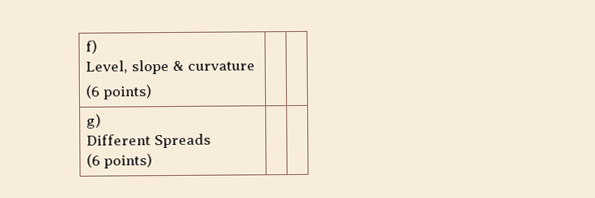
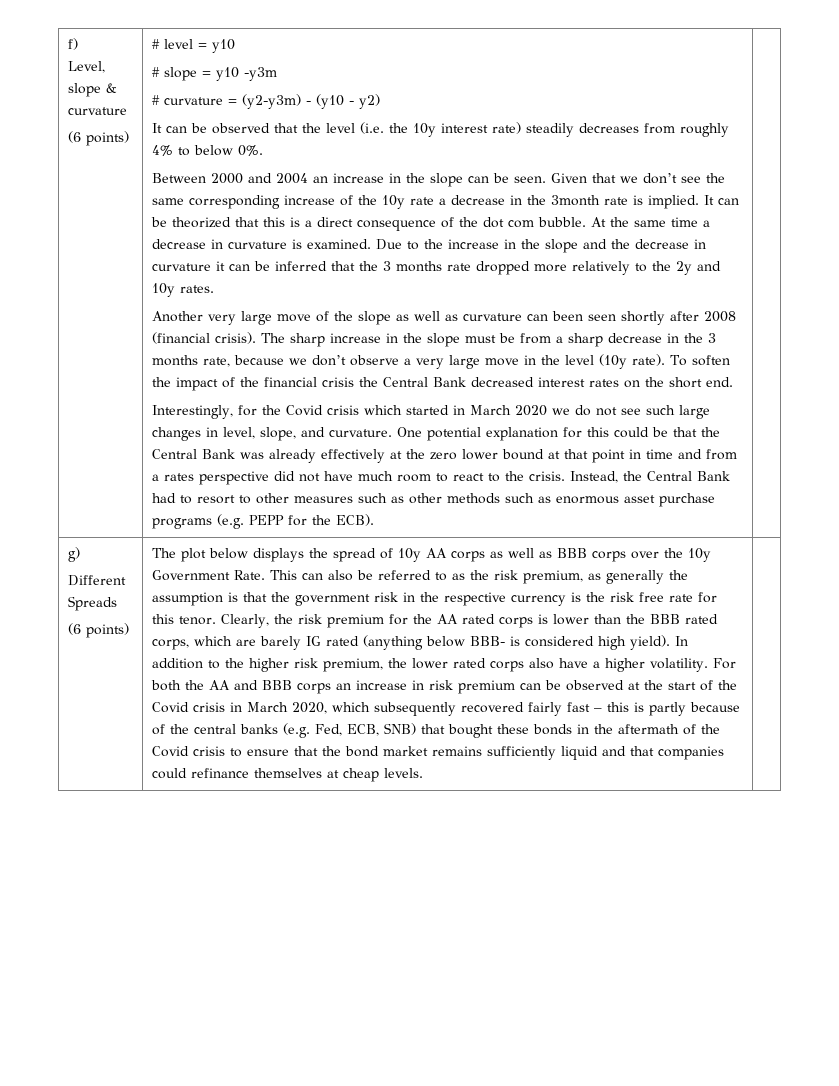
(152, 92) none -> [152,39,236,53] [152,67,278,81] [152,94,381,109] [152,122,730,137] [152,145,264,156] [152,173,726,187] [152,195,740,209] [151,217,711,231] [152,239,707,253] [152,261,722,275] [152,283,215,297] [152,311,737,325] [152,332,717,347] [152,354,731,369] [152,377,734,391] [152,405,711,419] [152,427,721,441] [152,449,738,463] [152,471,731,485] [152,493,716,507] [152,514,375,529] # level = y10 // # slope = y10 -y3m // # curvature = (y2-y3m) - (y10 - y2) // It can be observed that the level (i.e. the 10y interest rate) steadily decreases from roughly 4% to below 0%. // Between 2000 and 2004 an increase in the slope can be seen. Given that we don’t see the same corresponding increase of the 10y rate a decrease in the 3month rate is implied. It can be theorized that this is a direct consequence of the dot com bubble. At the same time a decrease in curvature is examined. Due to the increase in the slope and the decrease in curvature it can be inferred that the 3 months rate dropped more relatively to the 2y and 10y rates. // Another very large move of the slope as well as curvature can been seen shortly after 2008 (financial crisis). The sharp increase in the slope must be from a sharp decrease in the 3 months rate, because we don’t observe a very large move in the level (10y rate). To soften the impact of the financial crisis the Central Bank decreased interest rates on the short end. // Interestingly, for the Covid crisis which started in March 2020 we do not see such large changes in level, slope, and curvature. One potential explanation for this could be that the Central Bank was already effectively at the zero lower bound at that point in time and from a rates perspective did not have much room to react to the crisis. Instead, the Central Bank had to resort to other measures such as other methods such as enormous asset purchase programs (e.g. PEPP for the ECB).
(153, 161) none -> [152,548,712,562] [152,570,689,584] [152,592,718,606] [152,614,719,628] [152,635,689,650] [152,658,737,672] [151,680,738,694] [152,702,741,716] [152,723,721,738] [152,746,725,760] [152,768,424,782] The plot below displays the spread of 10y AA corps as well as BBB corps over the 10y Government Rate. This can also be referred to as the risk premium, as generally the assumption is that the government risk in the respective currency is the risk free rate for this tenor. Clearly, the risk premium for the AA rated corps is lower than the BBB rated corps, which are barely IG rated (anything below BBB- is considered high yield). In addition to the higher risk premium, the lower rated corps also have a higher volatility. For both the AA and BBB corps an increase in risk premium can be observed at the start of the Covid crisis in March 2020, which subsequently recovered fairly fast – this is partly because of the central banks (e.g. Fed, ECB, SNB) that bought these bonds in the aftermath of the Covid crisis to ensure that the bond market remains sufficiently liquid and that companies could refinance themselves at cheap levels.

